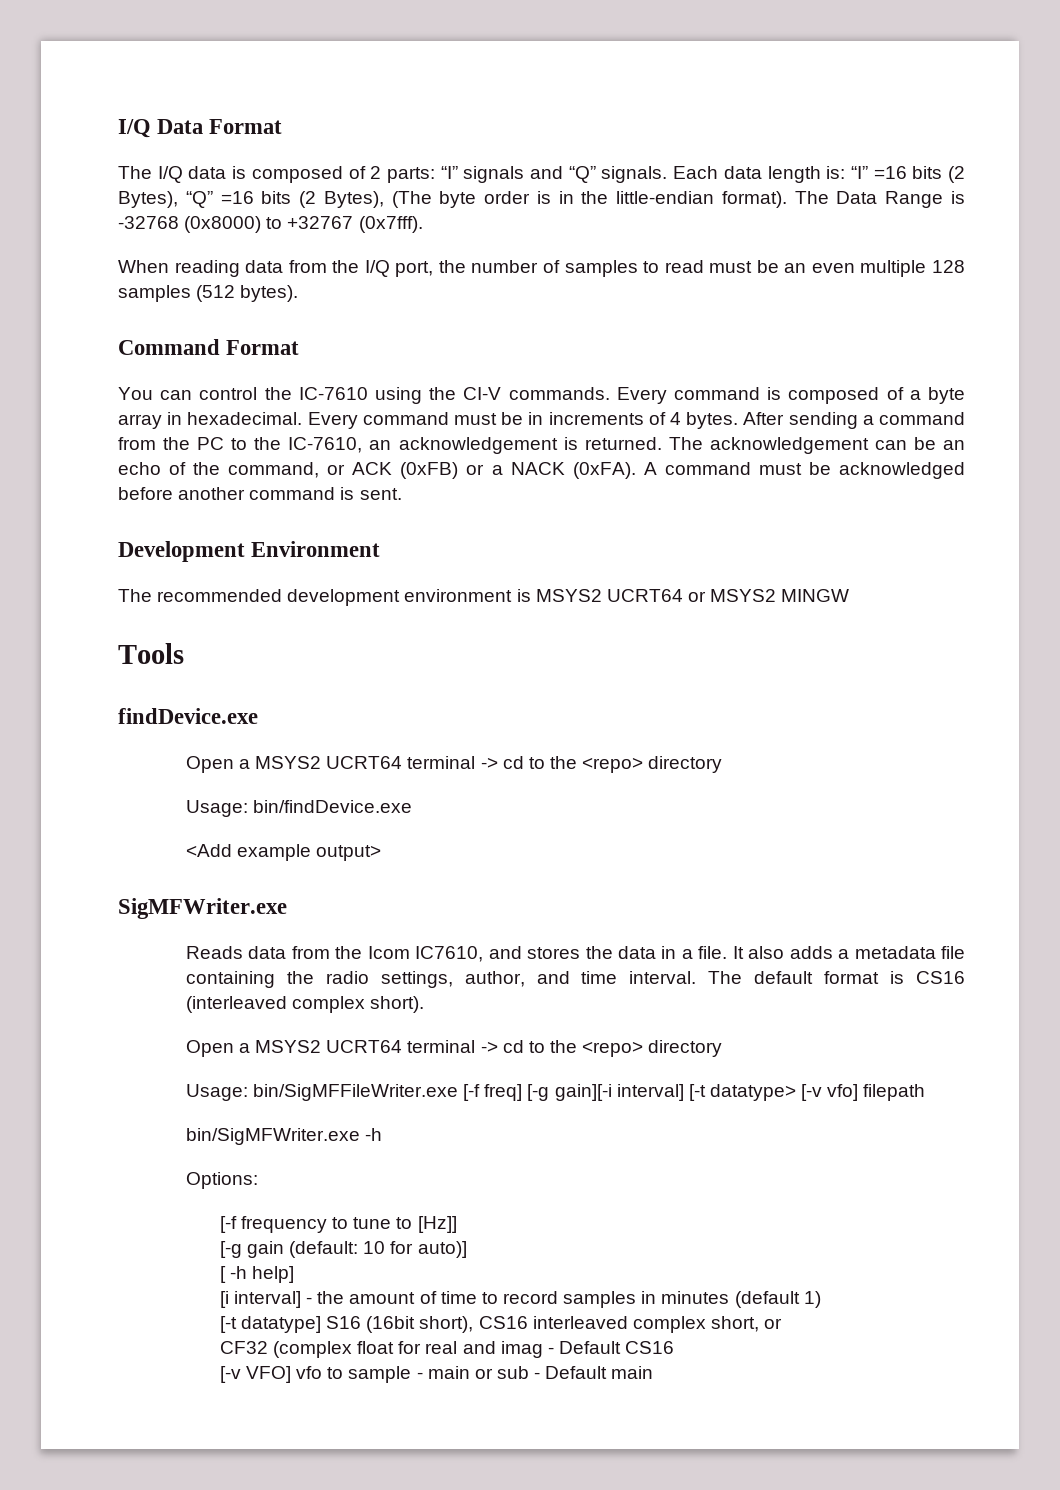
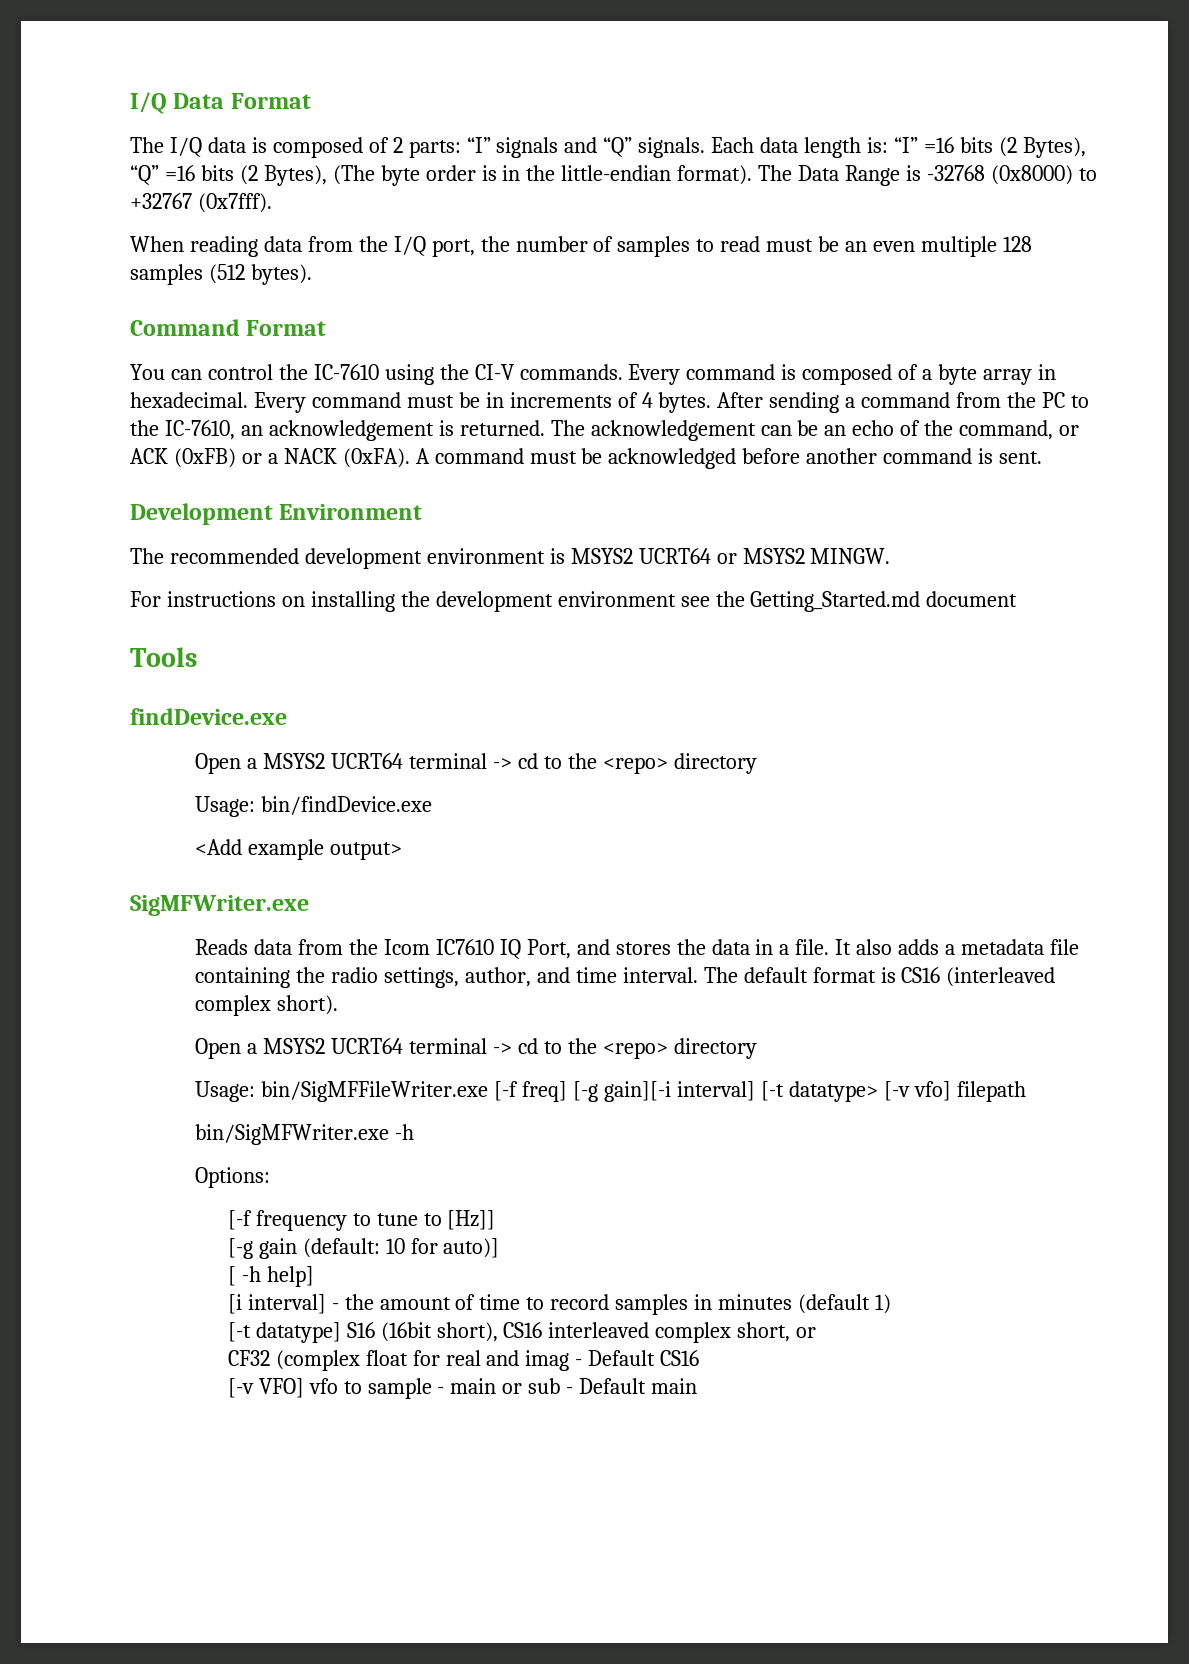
[781,589,850,602] MINGW -> [810,548,891,564] [130,591,1018,612] MINGW. // For instructions on installing the development environment see the Getting_Started.md document
[415,946,484,962] IC7610, -> [435,939,571,959] IC7610 IQ Port,

